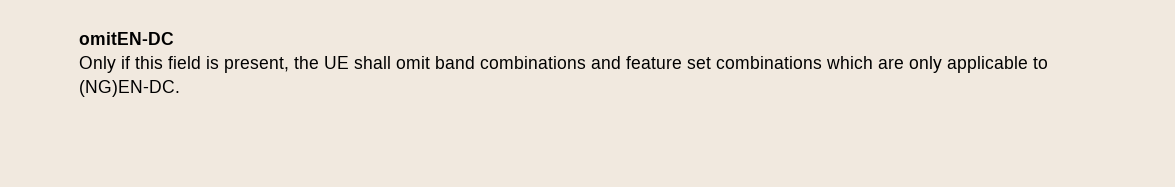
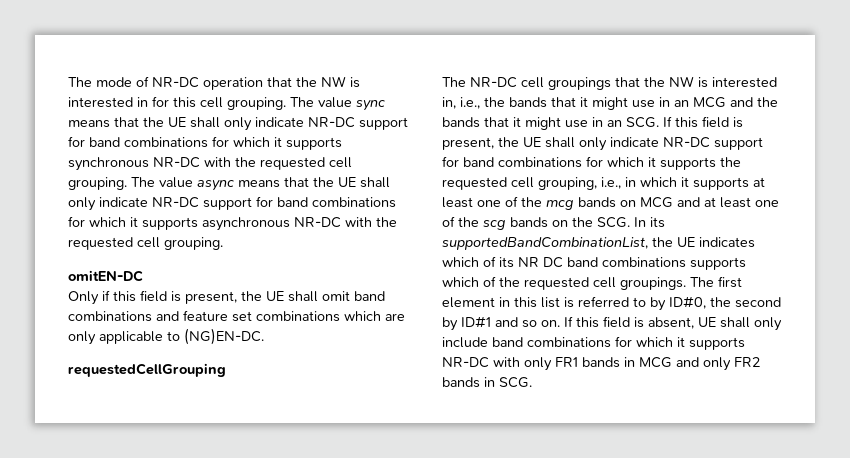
(79, 38) none -> [68,76,360,90] [68,96,386,111] [68,117,408,131] [68,136,342,150] [68,157,352,171] [68,177,390,191] [68,196,396,211] [68,216,397,231] [68,237,223,250] The mode of NR-DC operation that the NW is interested in for this cell grouping. The value sync means that the UE shall only indicate NR-DC support for band combinations for which it supports synchronous NR-DC with the requested cell grouping. The value async means that the UE shall only indicate NR-DC support for band combinations for which it supports asynchronous NR-DC with the requested cell grouping. //
(180, 88) none -> [68,363,226,377] [442,76,777,90] [442,97,778,110] [442,116,743,130] [442,137,763,151] [442,156,741,170] [442,177,765,190] [442,196,779,210] [442,216,665,230] [442,237,755,250] [442,256,746,270] [442,276,742,290] [442,296,781,311] [442,316,782,331] [442,336,745,350] [442,357,760,371] [442,377,532,388] // requestedCellGrouping // The NR-DC cell groupings that the NW is interested in, i.e., the bands that it might use in an MCG and the bands that it might use in an SCG. If this field is present, the UE shall only indicate NR-DC support for band combinations for which it supports the requested cell grouping, i.e., in which it supports at least one of the mcg bands on MCG and at least one of the scg bands on the SCG. In its supportedBandCombinationList, the UE indicates which of its NR DC band combinations supports which of the requested cell groupings. The first element in this list is referred to by ID#0, the second by ID#1 and so on. If this field is absent, UE shall only include band combinations for which it supports NR-DC with only FR1 bands in MCG and only FR2 bands in SCG.

